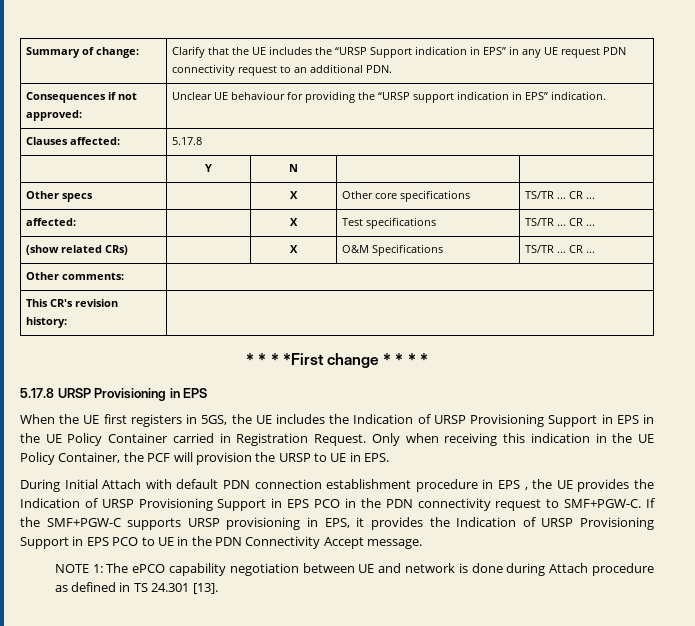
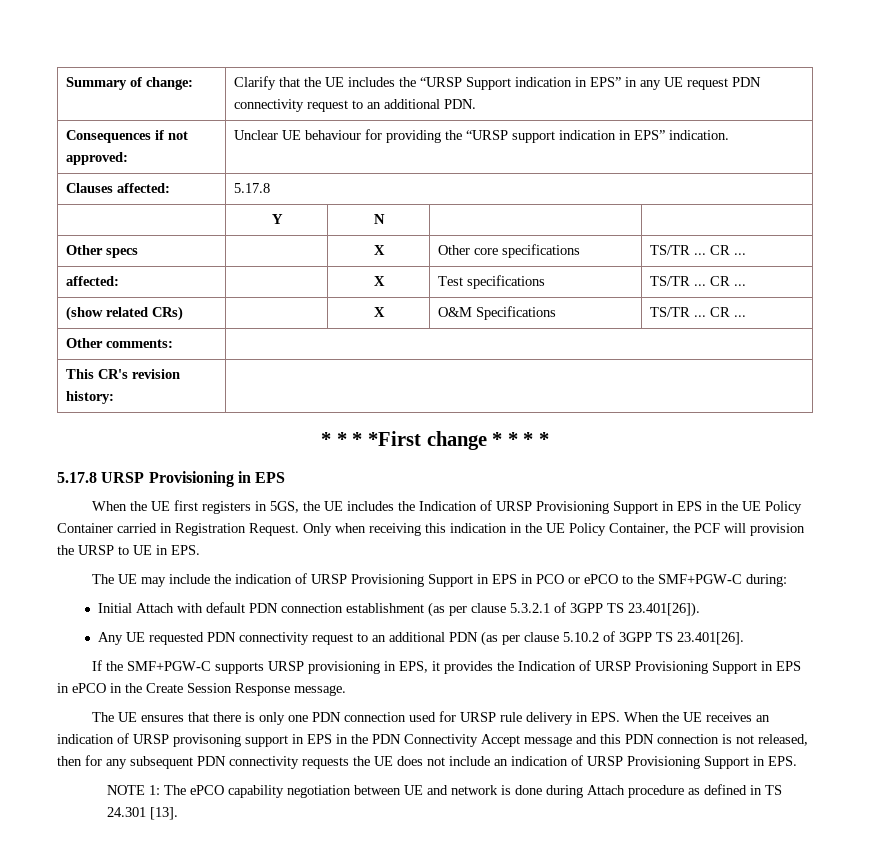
[20,479,60,492] During -> [92,573,788,587] The UE may include the indication of URSP Provisioning Support in EPS in PCO or ePCO to the SMF+PGW-C during: //
[415,479,655,492] [20,498,642,511] procedure in EPS , the UE provides the Indication of URSP Provisioning Support in EPS PCO in the PDN connectivity request to SMF+PGW-C. -> [427,602,700,617] [97,631,744,646] (as per clause 5.3.2.1 of 3GPP TS 23.401[26]). // Any UE requested PDN connectivity request to an additional PDN (as per clause 5.10.2 of 3GPP TS 23.401[26]. //
[112,537,174,546] PCO to UE -> [57,683,346,696] [92,711,771,725] [57,733,332,747] in ePCO in the Create Session Response message. // The UE ensures that there is only one PDN connection used for URSP rule delivery in EPS. When the UE receives an indication of URSP provisoning support in EPS
[367,539,423,549] message. -> [524,734,808,747] [57,755,797,769] message and this PDN connection is not released, then for any subsequent PDN connectivity requests the UE does not include an indication of URSP Provisioning Support in EPS.

